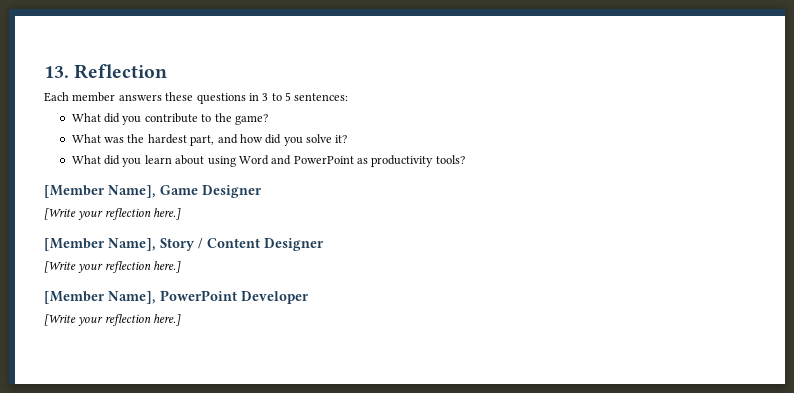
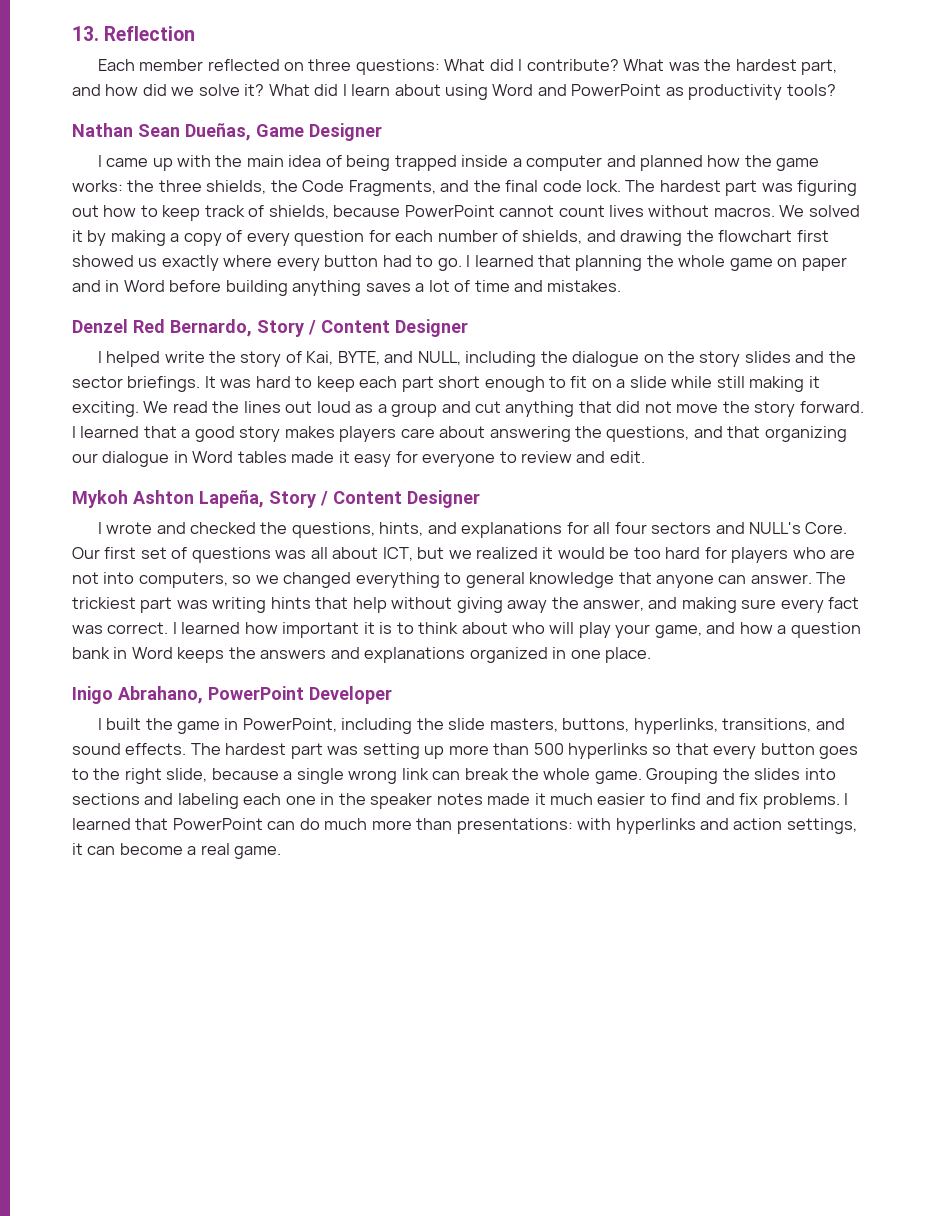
[118,92,349,104] [71,113,268,125] answers these questions in 3 to 5 sentences: // What did you contribute to the game? // -> [207,59,619,75] reflected on three questions: What did I contribute?
[283,137,303,146] you -> [171,87,195,96] we
[71,155,142,167] // What did you -> [268,84,347,96] What did I
[44,185,156,198] [Member Name], -> [72,123,251,141] Nathan Sean Dueñas,
[44,208,182,220] [44,238,324,251] [44,261,182,273] [44,290,309,304] [44,314,182,326] [Write your reflection here.] // [Member Name], Story / Content Designer // [Write your reflection here.] // [Member Name], PowerPoint Developer // [Write your reflection here.] -> [97,155,820,171] [72,180,858,196] [72,205,860,221] [72,230,829,246] [72,255,847,271] [72,280,622,296] [72,319,468,337] [97,351,856,367] [72,376,820,392] [72,401,864,417] [72,426,847,442] [72,451,645,467] [72,490,480,508] [97,522,848,538] [72,547,856,563] [72,572,847,588] [72,597,860,613] [72,622,861,638] [72,647,652,663] [72,686,392,704] [97,718,845,734] [72,743,859,759] [72,768,836,784] [72,793,849,809] [72,818,857,834] [72,843,282,859] I came up with the main idea of being trapped inside a computer and planned how the game works: the three shields, the Code Fragments, and the final code lock. The hardest part was figuring out how to keep track of shields, because PowerPoint cannot count lives without macros. We solved it by making a copy of every question for each number of shields, and drawing the flowchart first showed us exactly where every button had to go. I learned that planning the whole game on paper and in Word before building anything saves a lot of time and mistakes. // Denzel Red Bernardo, Story / Content Designer // I helped write the story of Kai, BYTE, and NULL, including the dialogue on the story slides and the sector briefings. It was hard to keep each part short enough to fit on a slide while still making it exciting. We read the lines out loud as a group and cut anything that did not move the story forward. I learned that a good story makes players care about answering the questions, and that organizing our dialogue in Word tables made it easy for everyone to review and edit. // Mykoh Ashton Lapeña, Story / Content Designer // I wrote and checked the questions, hints, and explanations for all four sectors and NULL's Core. Our first set of questions was all about ICT, but we realized it would be too hard for players who are not into computers, so we changed everything to general knowledge that anyone can answer. The trickiest part was writing hints that help without giving away the answer, and making sure every fact was correct. I learned how important it is to think about who will play your game, and how a question bank in Word keeps the answers and explanations organized in one place. // Inigo Abrahano, PowerPoint Developer // I built the game in PowerPoint, including the slide masters, buttons, hyperlinks, transitions, and sound effects. The hardest part was setting up more than 500 hyperlinks so that every button goes to the right slide, because a single wrong link can break the whole game. Grouping the slides into sections and labeling each one in the speaker notes made it much easier to find and fix problems. I learned that PowerPoint can do much more than presentations: with hyperlinks and action settings, it can become a real game.

